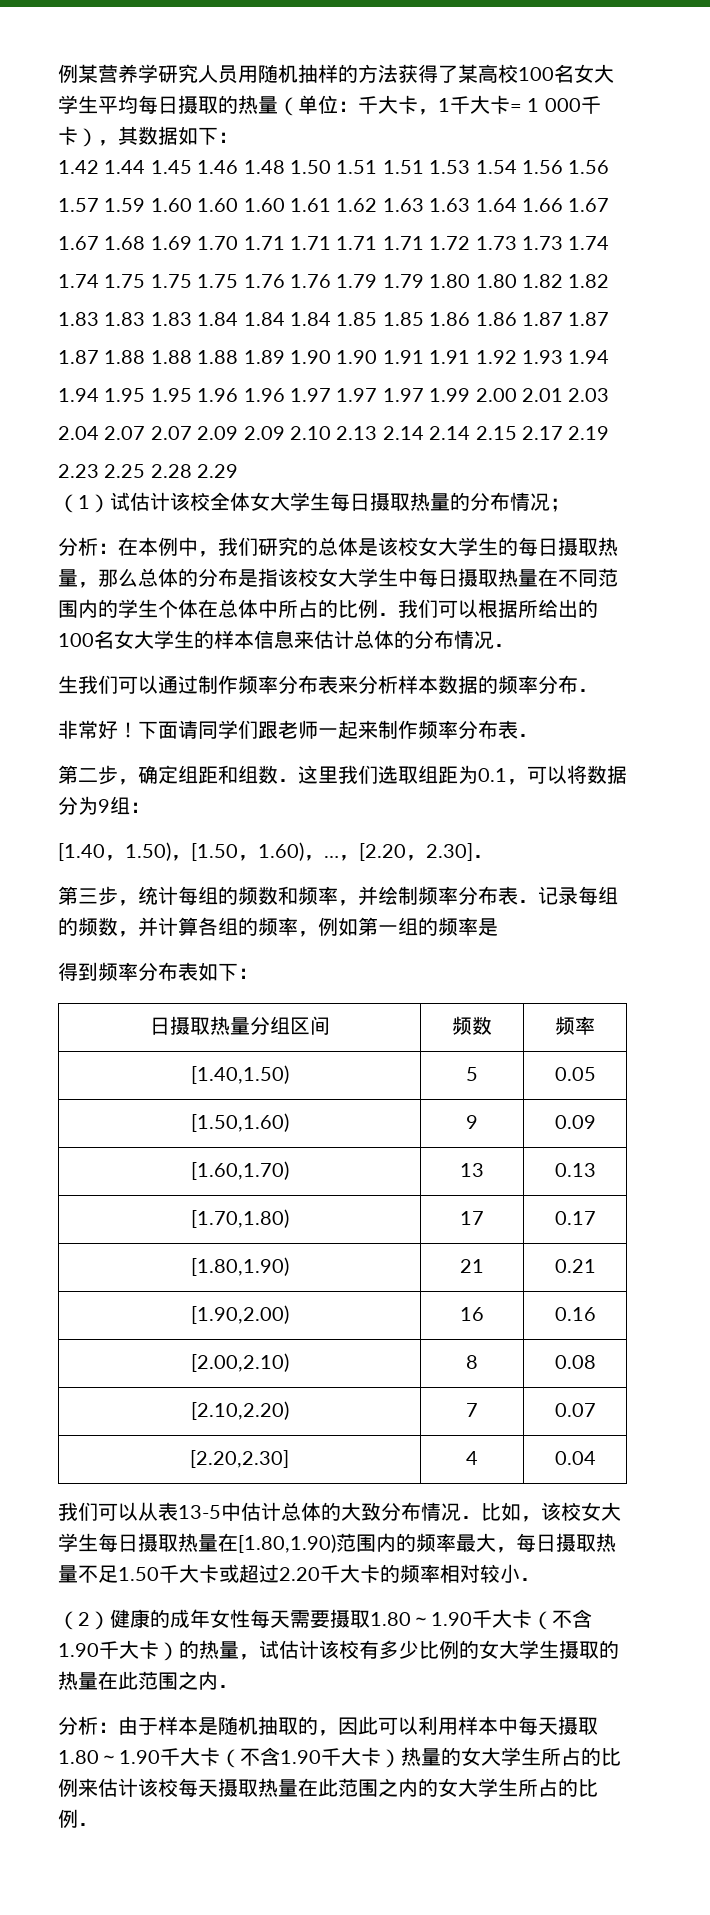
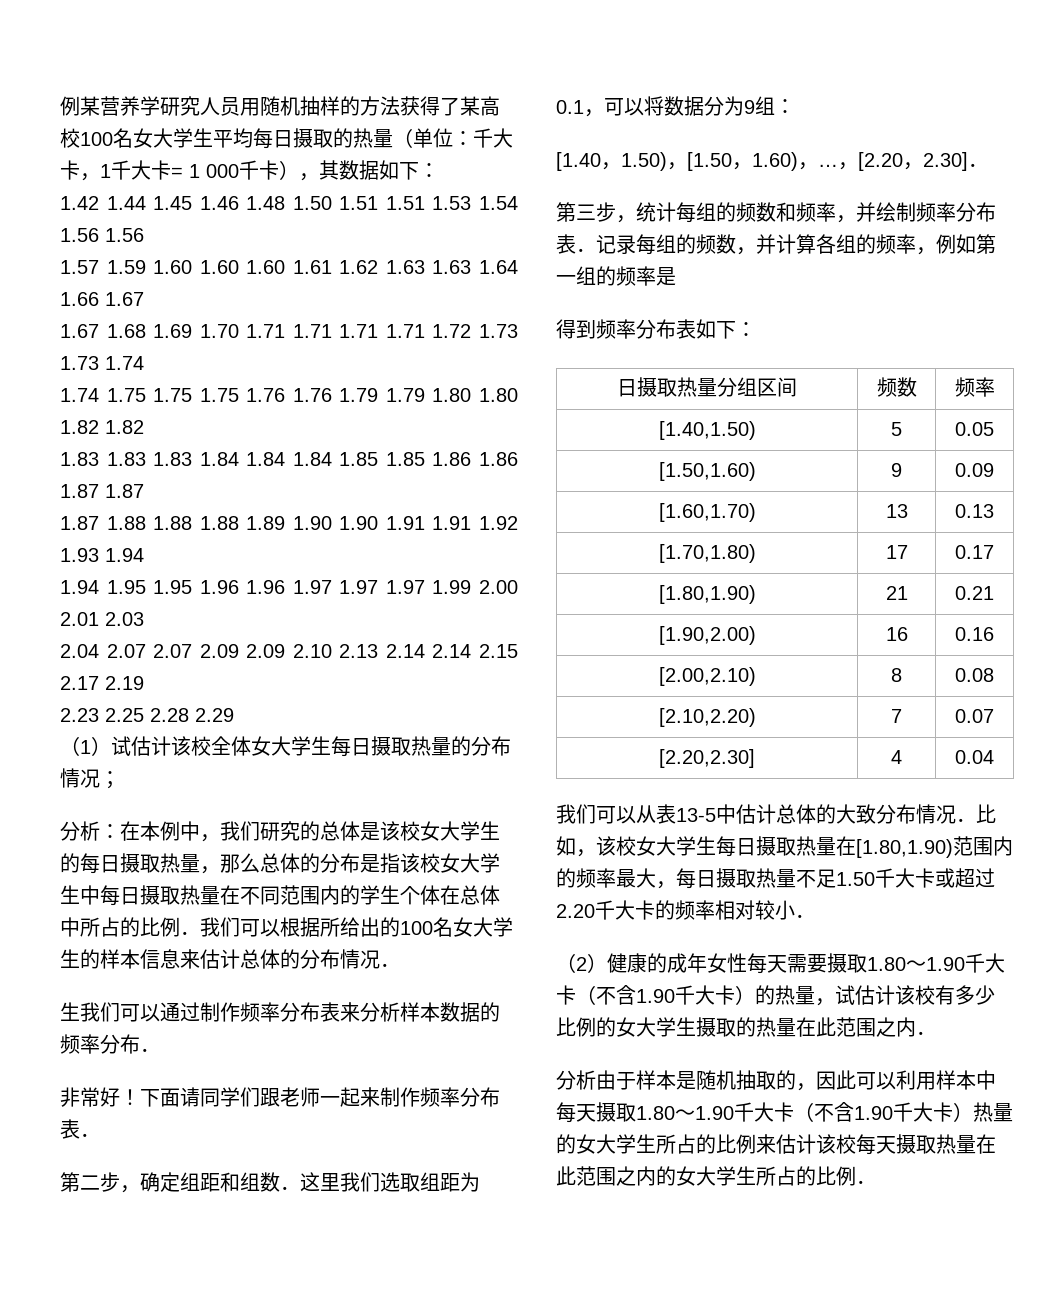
[98,1722,118,1733] ： -> (596, 1080) none

